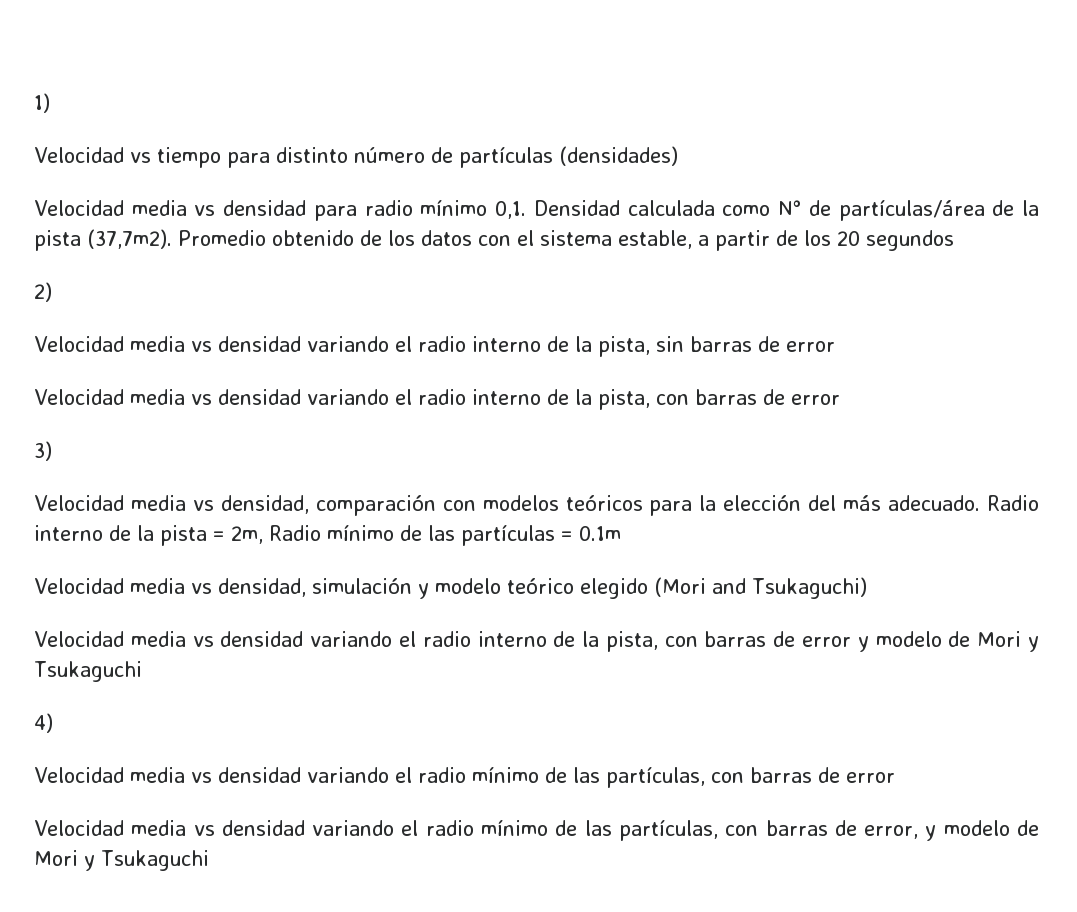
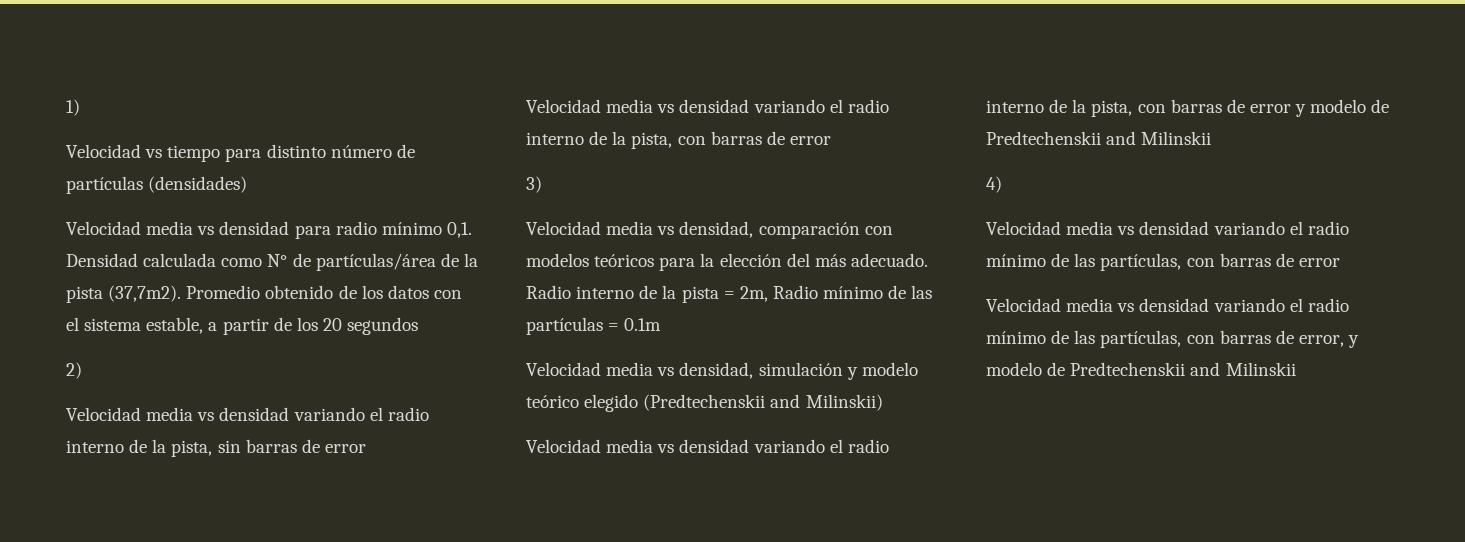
[653,577,867,599] (Mori and Tsukaguchi) -> [643,394,883,411] (Predtechenskii and Milinskii)
[977,631,1039,652] [34,661,142,682] Mori y Tsukaguchi -> [986,131,1212,145] Predtechenskii and Milinskii
[34,850,209,871] Mori y Tsukaguchi -> [1070,362,1296,376] Predtechenskii and Milinskii

